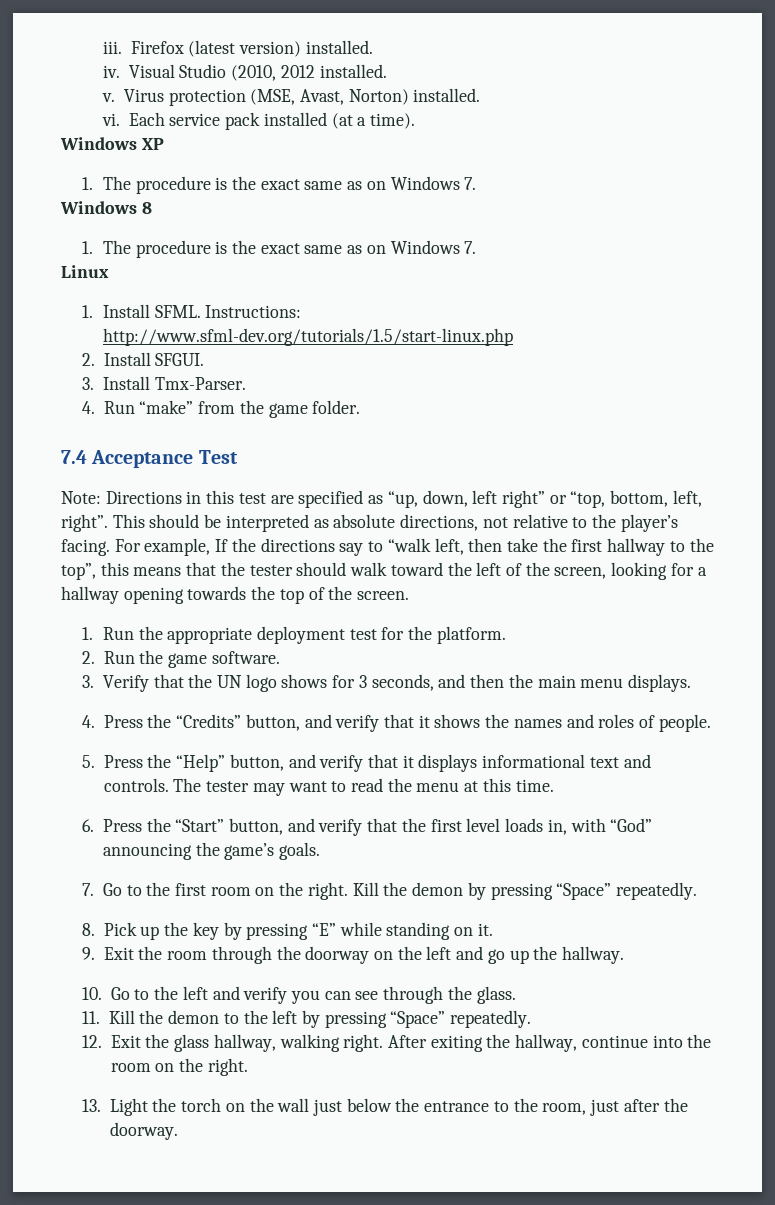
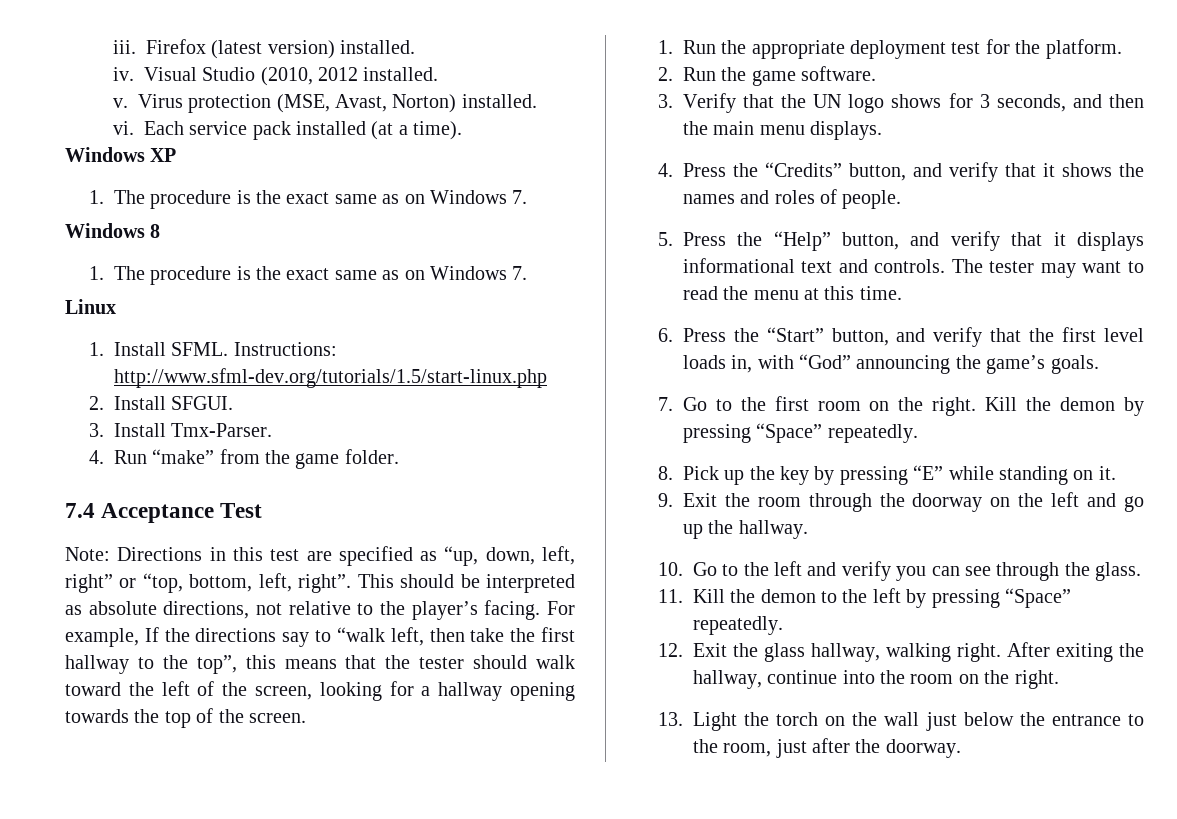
[472,490,498,504] left -> [542,546,576,565] left,

